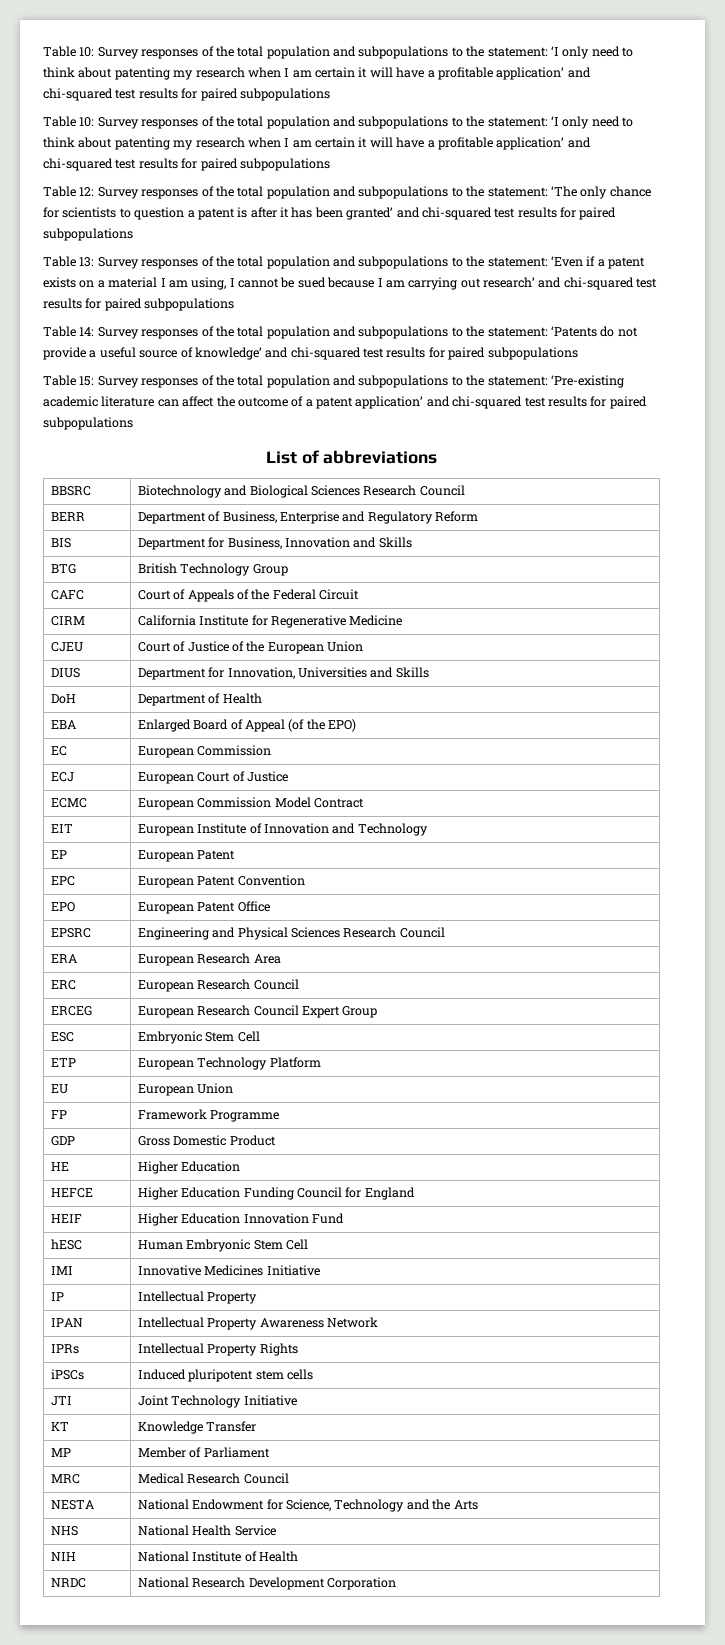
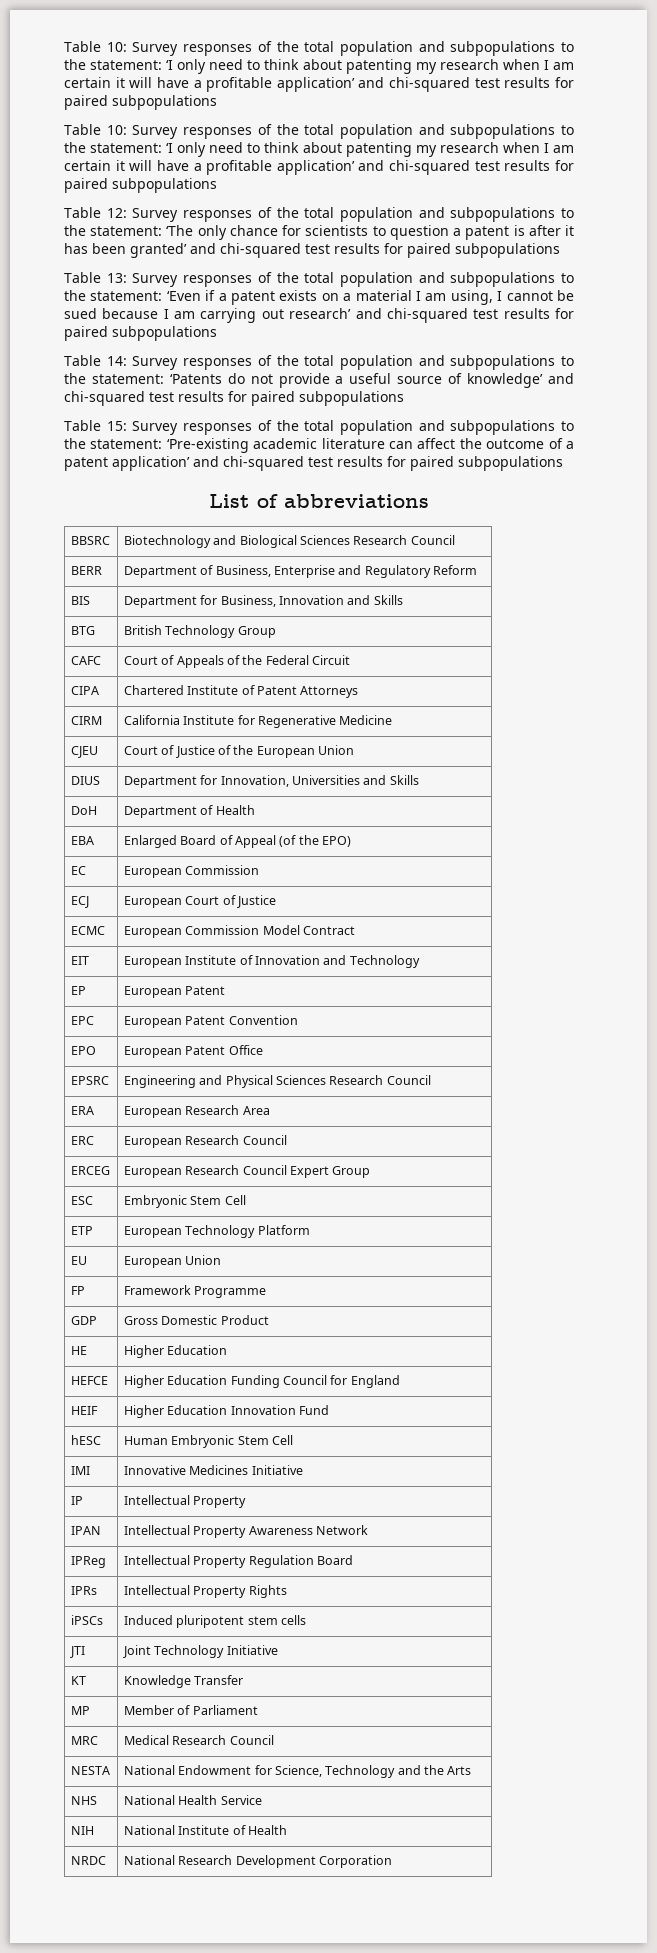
(360, 594) none -> [70,686,99,695] [123,685,359,698] // CIPA | Chartered Institute of Patent Attorneys
(379, 1322) none -> [70,1556,106,1568] [123,1555,353,1568] // IPReg | Intellectual Property Regulation Board

